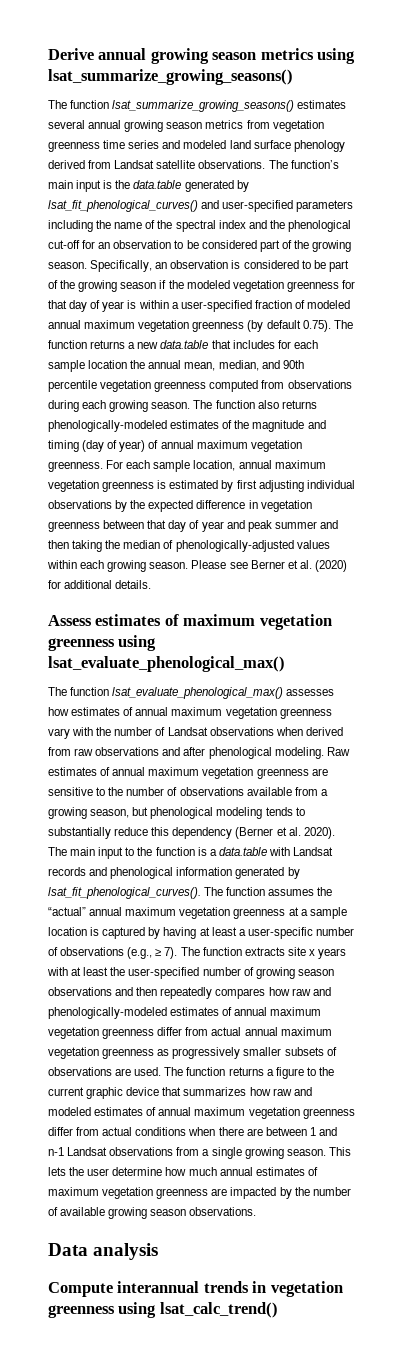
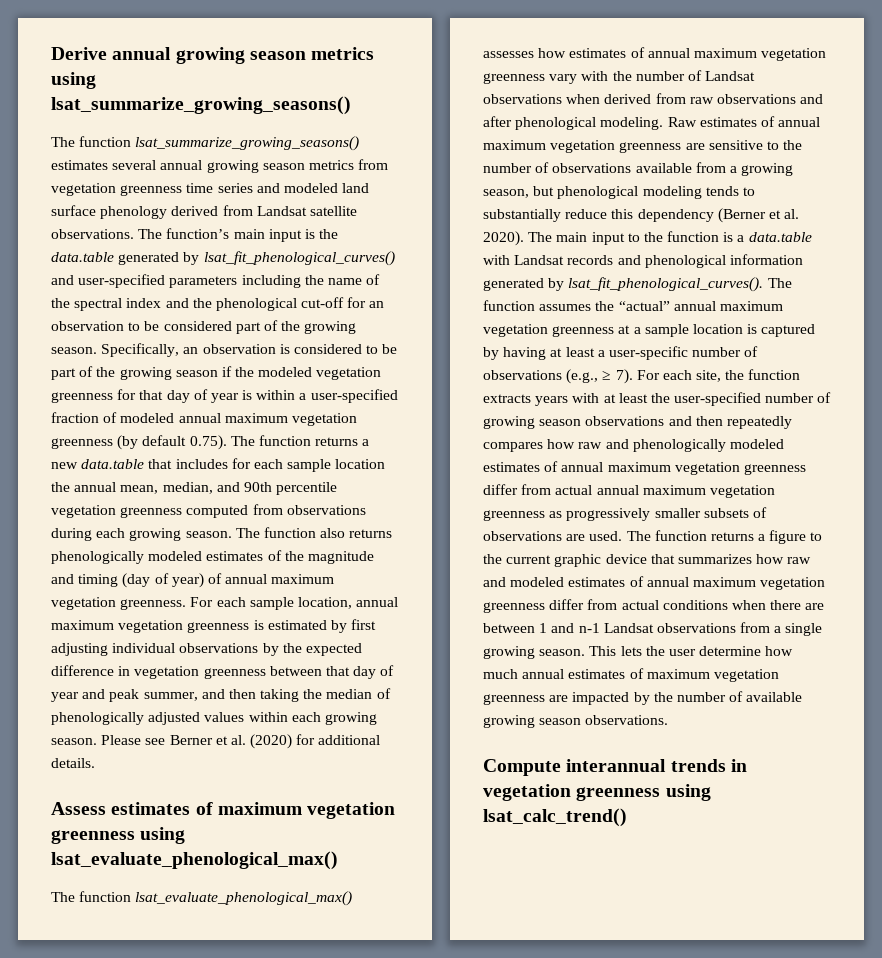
[48,420,167,432] phenologically-modeled -> [51,551,203,564] phenologically modeled
[274,521,317,529] summer -> [143,692,198,701] summer,
[175,540,294,552] phenologically-adjusted -> [51,712,201,725] phenologically adjusted
[180,947,315,956] The function extracts site x -> [636,369,801,382] [483,394,531,403] For each site, the function extracts
[48,1007,167,1019] phenologically-modeled -> [632,439,784,452] phenologically modeled
[48,1243,159,1260] // Data analysis -> (669, 720) none

